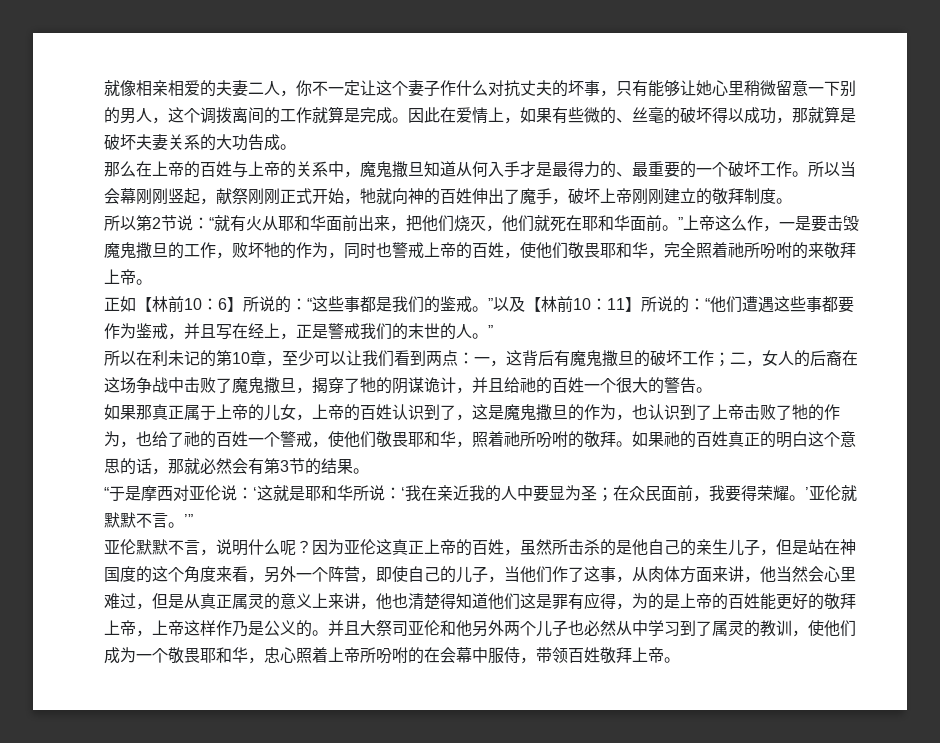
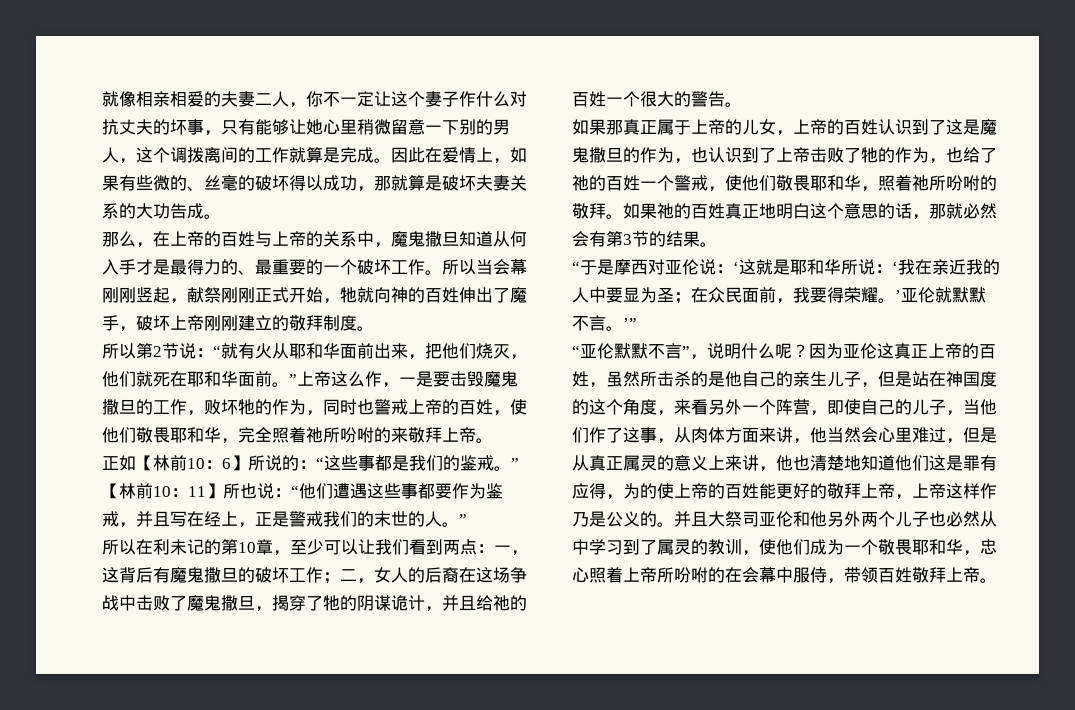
(136, 169) none -> [136,242,153,248] ，
[493,296,525,312] 以及 -> (519, 463) none
[657,296,689,313] 说的 -> [240,483,274,499] 也说
[456,414,472,421] ， -> (946, 127) none
[760,431,776,448] 的 -> [759,203,776,219] 地
(193, 520) none -> [572,345,580,357] “
(200, 547) none -> [682,346,690,357] ”
[216,566,264,583] 来看， -> [657,399,708,416] ，来看
[440,593,456,609] 得 -> [844,455,861,471] 地
[664,594,680,609] 是 -> [657,483,674,499] 使

